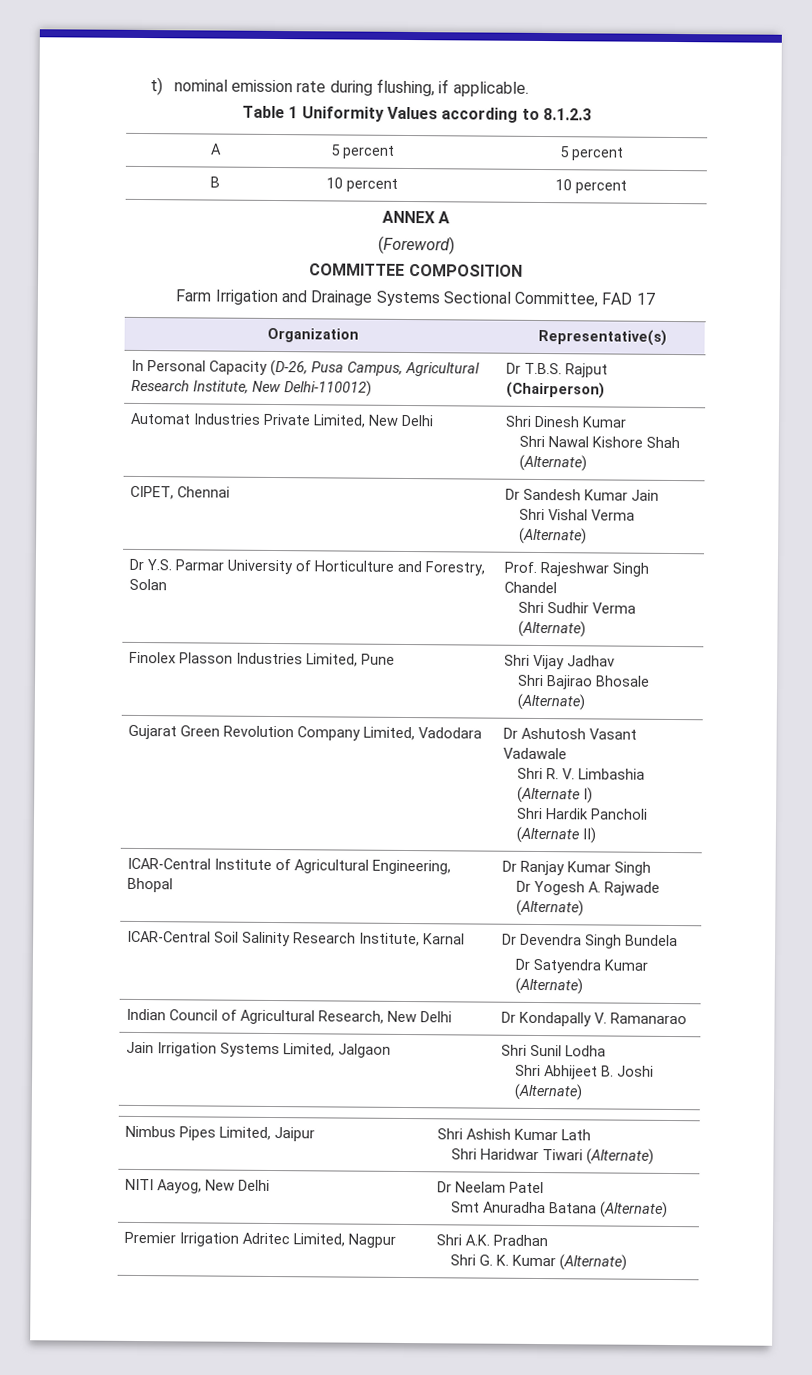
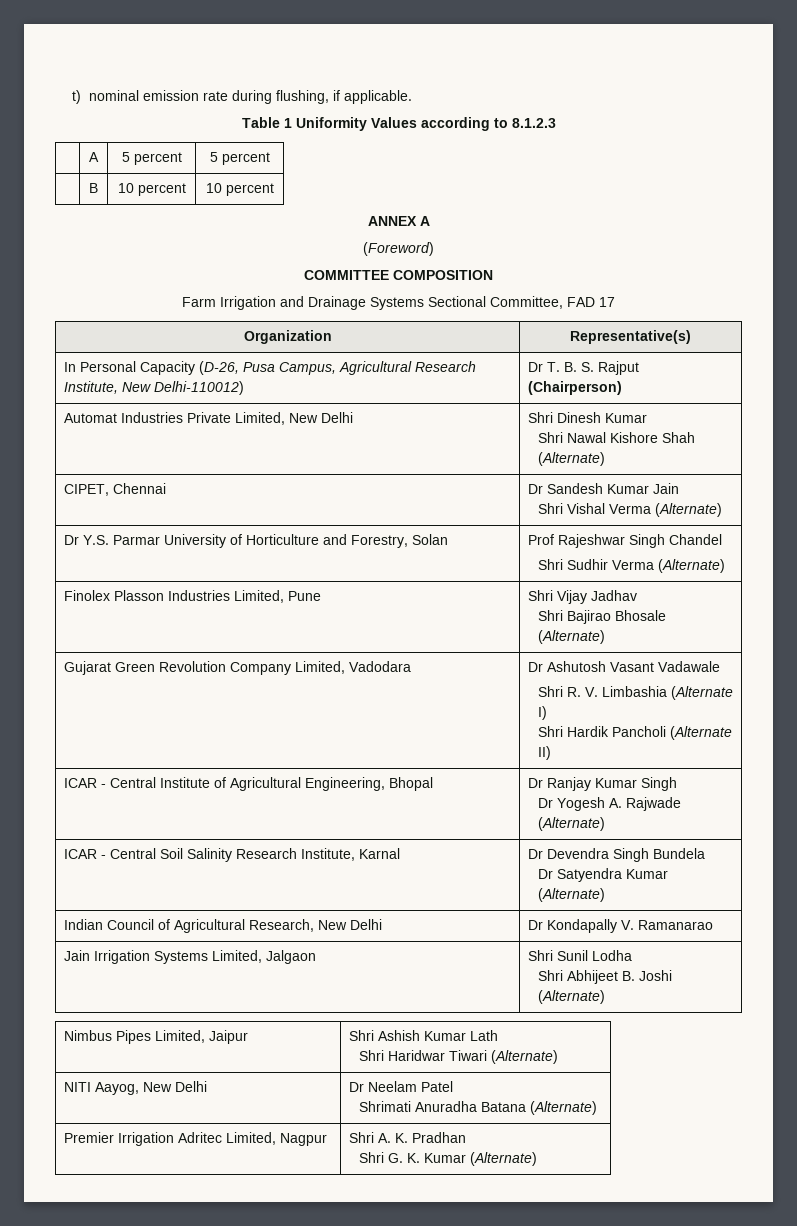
[523,362,562,375] T.B.S. -> [546,362,594,372] T. B. S.
[503,561,537,573] Prof. -> [527,534,554,545] Prof
[126,857,211,870] ICAR-Central -> [63,777,156,788] ICAR - Central
[126,930,211,943] ICAR-Central -> [63,848,156,859] ICAR - Central
[451,1201,481,1213] Smt -> [359,1101,412,1112] Shrimati
[464,1234,490,1246] A.K. -> [377,1133,408,1143] A. K.

